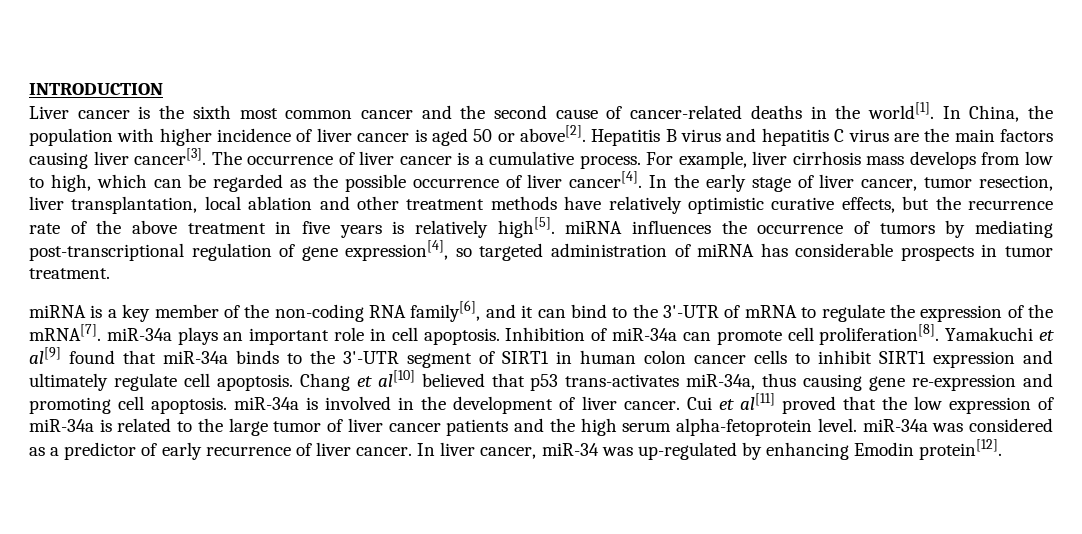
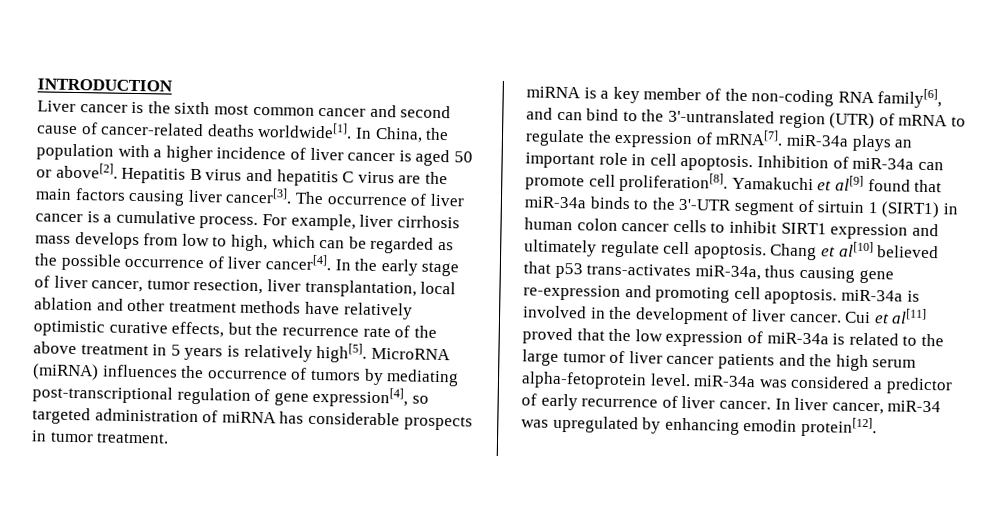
[460,105,486,119] the -> (397, 111) none
[810,102,934,119] in the world[1]. -> [257,121,353,139] worldwide[1].
(155, 135) none -> [153,149,163,158] a
[302,221,330,234] five -> [170,344,181,356] 5
[565,221,623,234] miRNA -> [370,347,451,361] [32,363,99,381] MicroRNA (miRNA)
[521,305,534,318] it -> (553, 113) none
[663,305,719,318] 3'-UTR -> [667,109,876,130] 3'-untranslated region (UTR)
[1028,304,1053,318] the -> (713, 138) none
[502,351,549,364] SIRT1 -> [817,201,940,219] sirtuin 1 (SIRT1)
[29,447,45,456] as -> (871, 382) none
[637,442,737,460] up-regulated -> [552,415,639,434] upregulated
[854,442,915,456] Emodin -> [743,418,798,432] emodin

